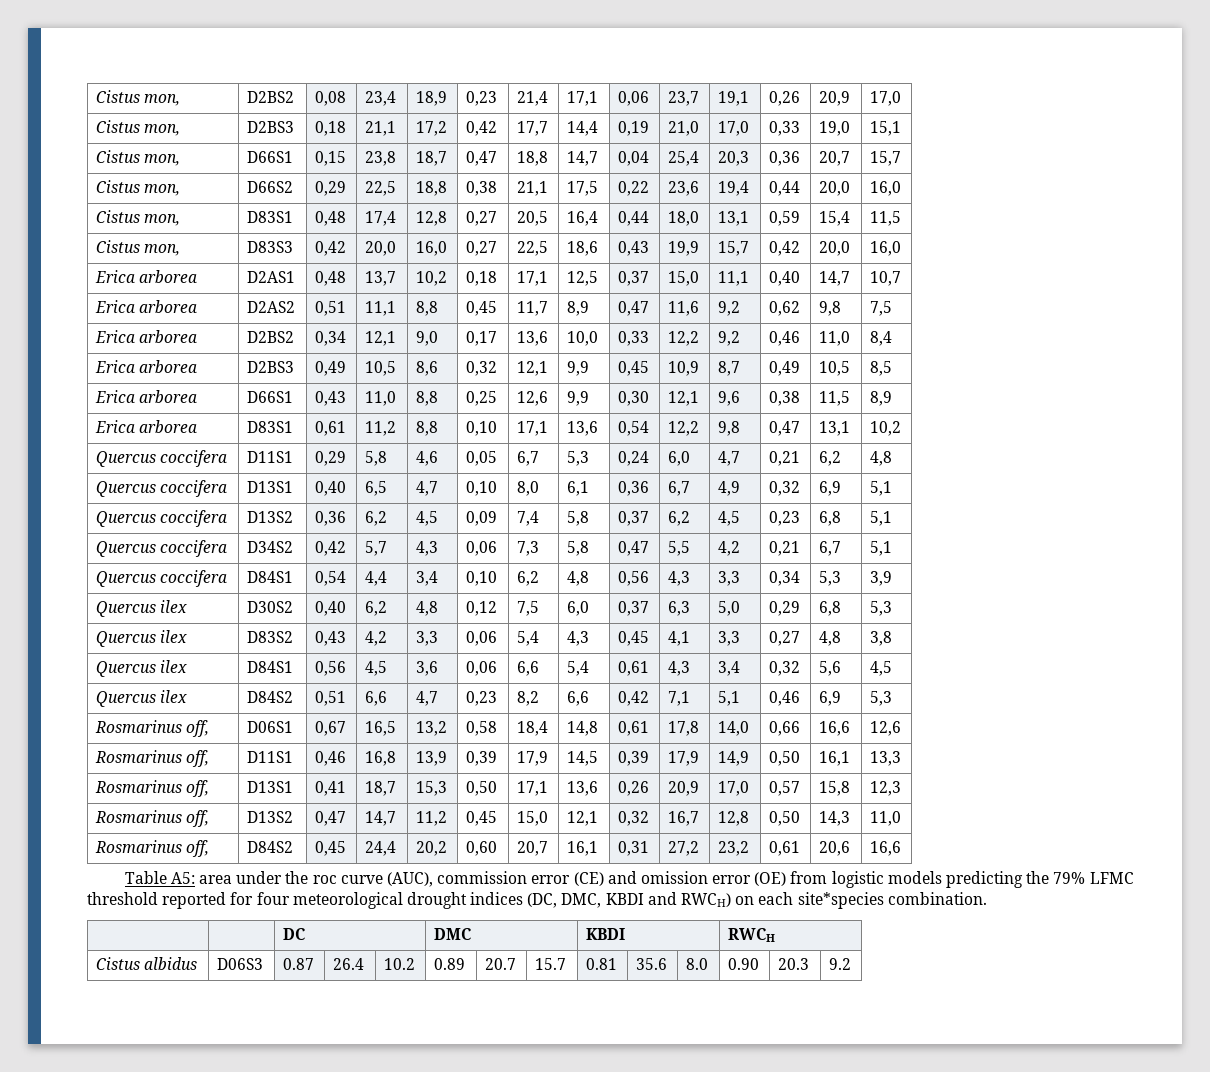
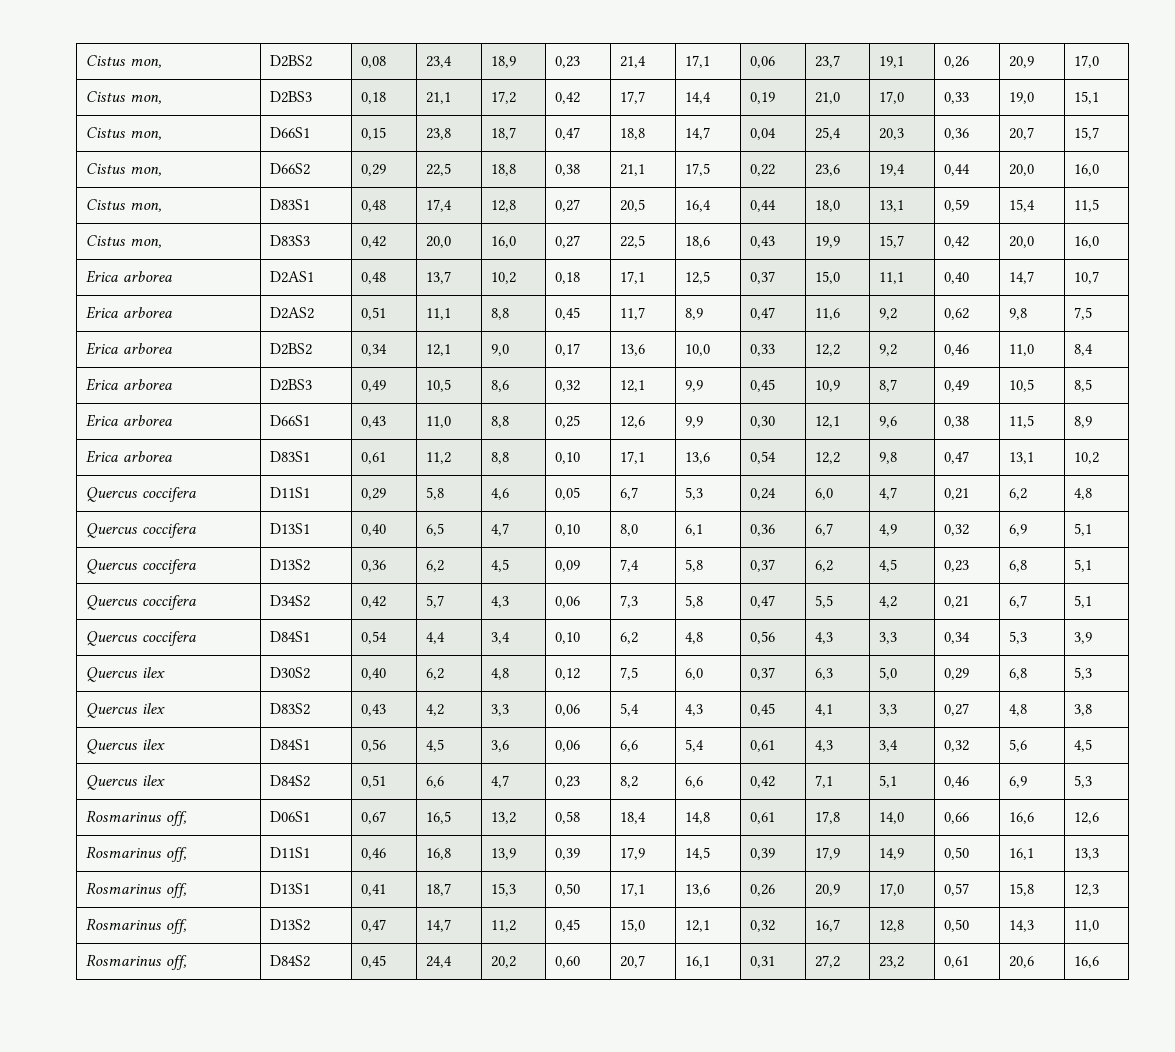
[124,871,1134,888] [87,892,987,909] [283,928,306,940] [434,928,472,940] [586,928,626,940] [728,928,776,942] [96,957,198,970] [217,958,264,970] [283,958,315,970] [333,958,365,970] [384,958,416,970] [434,958,466,970] [485,958,517,970] [535,958,567,970] [586,958,618,970] [636,958,668,970] [686,958,709,970] [728,958,760,970] [778,958,810,970] [829,958,852,970] // Table A5: area under the roc curve (AUC), commission error (CE) and omission error (OE) from logistic models predicting the 79% LFMC threshold reported for four meteorological drought indices (DC, DMC, KBDI and RWCH) on each site*species combination. // | | DC | DMC | KBDI | RWCH // Cistus albidus | D06S3 | 0.87 | 26.4 | 10.2 | 0.89 | 20.7 | 15.7 | 0.81 | 35.6 | 8.0 | 0.90 | 20.3 | 9.2 -> (1100, 962) none

